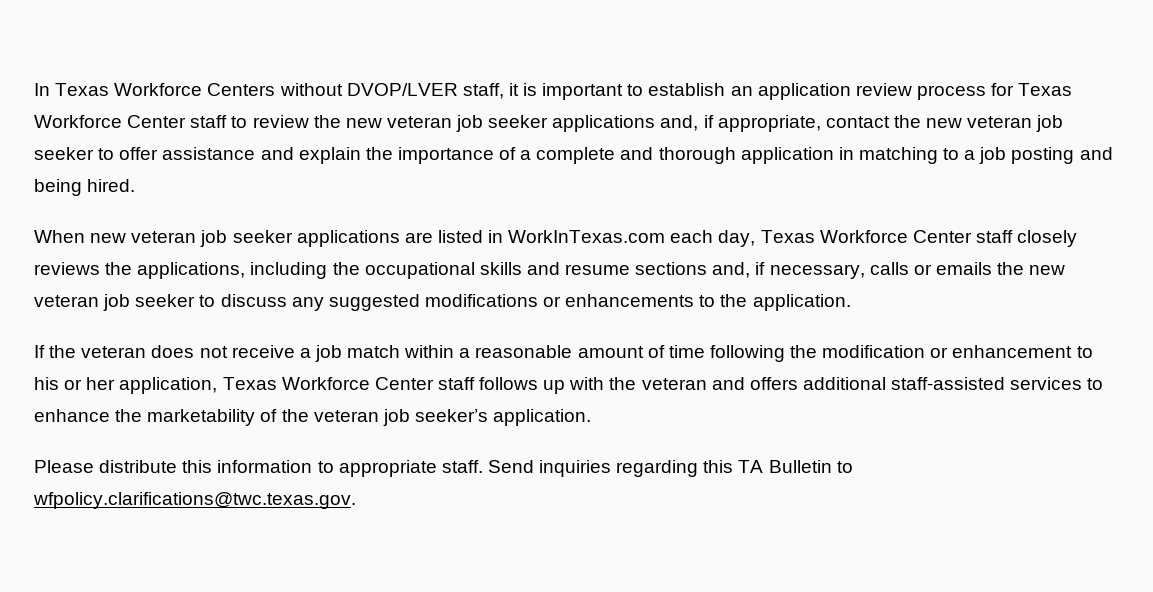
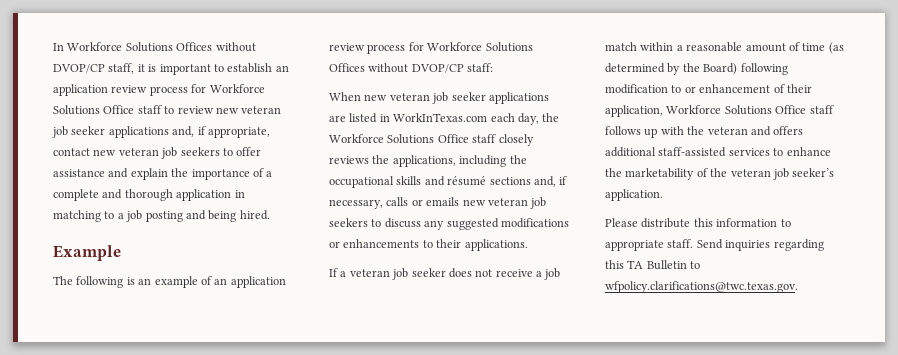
[55,83,458,96] Texas Workforce Centers without DVOP/LVER -> [67,42,256,52] [53,64,105,73] Workforce Solutions Offices without DVOP/CP
[1018,83,1073,96] [34,115,187,128] Texas Workforce Center -> [209,84,265,93] [53,105,135,115] Workforce Solutions Office
[313,115,341,128] the -> (214, 110) none
[893,115,1064,132] [34,147,94,160] the new veteran job seeker -> [93,147,220,159] new veteran job seekers
(136, 185) none -> [53,245,121,261] [53,276,286,288] [329,42,533,54] [329,63,494,73] // Example // The following is an example of an application review process for Workforce Solutions Offices without DVOP/CP staff:
[760,230,972,243] Texas Workforce Center -> [542,113,560,122] [329,134,469,144] the Workforce Solutions Office
[565,264,631,275] resume -> [447,176,487,186] résumé
[997,262,1066,275] [34,294,196,311] the new veteran job seeker -> [462,197,547,209] [329,218,368,227] new veteran job seekers
[720,294,851,311] the application. -> [436,239,528,251] their applications.
[49,345,147,358] the veteran -> [340,268,446,280] a veteran job seeker
[709,345,1093,362] [34,377,434,394] following the modification or enhancement to his or her application, Texas Workforce Center -> [828,42,844,54] [605,63,788,75] [605,84,812,94] [605,105,807,117] (as determined by the Board) following modification to or enhancement of their application, Workforce Solutions Office

